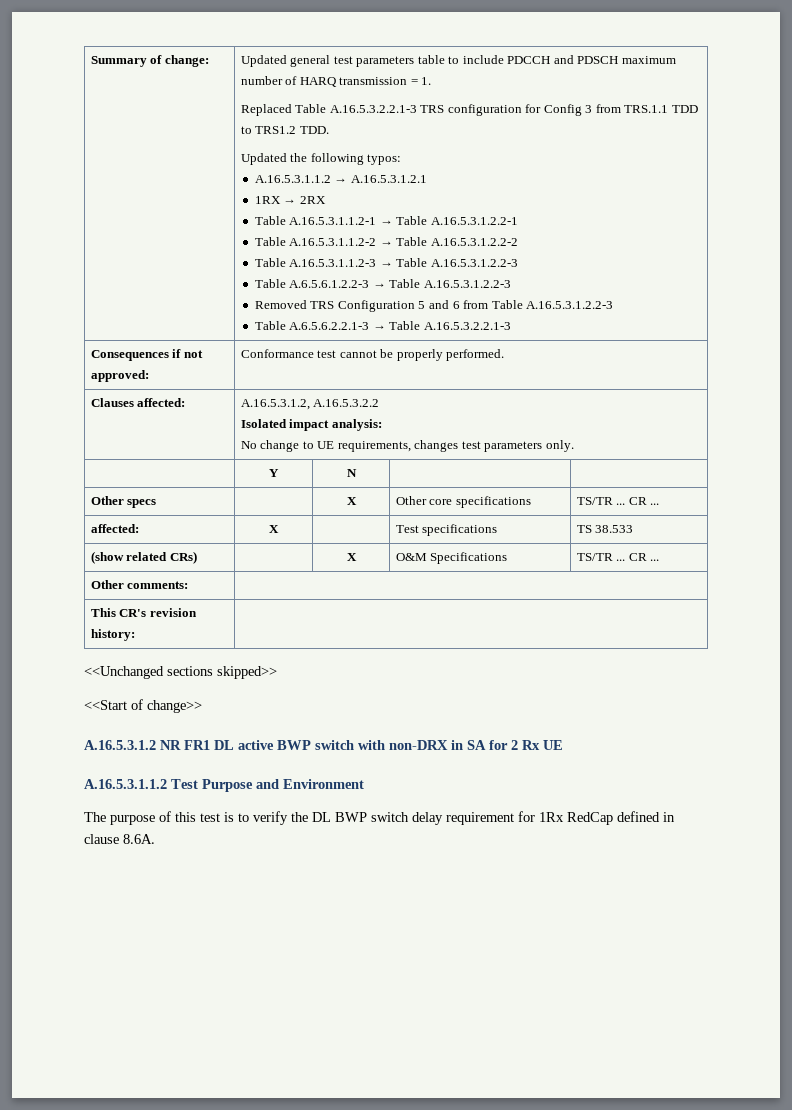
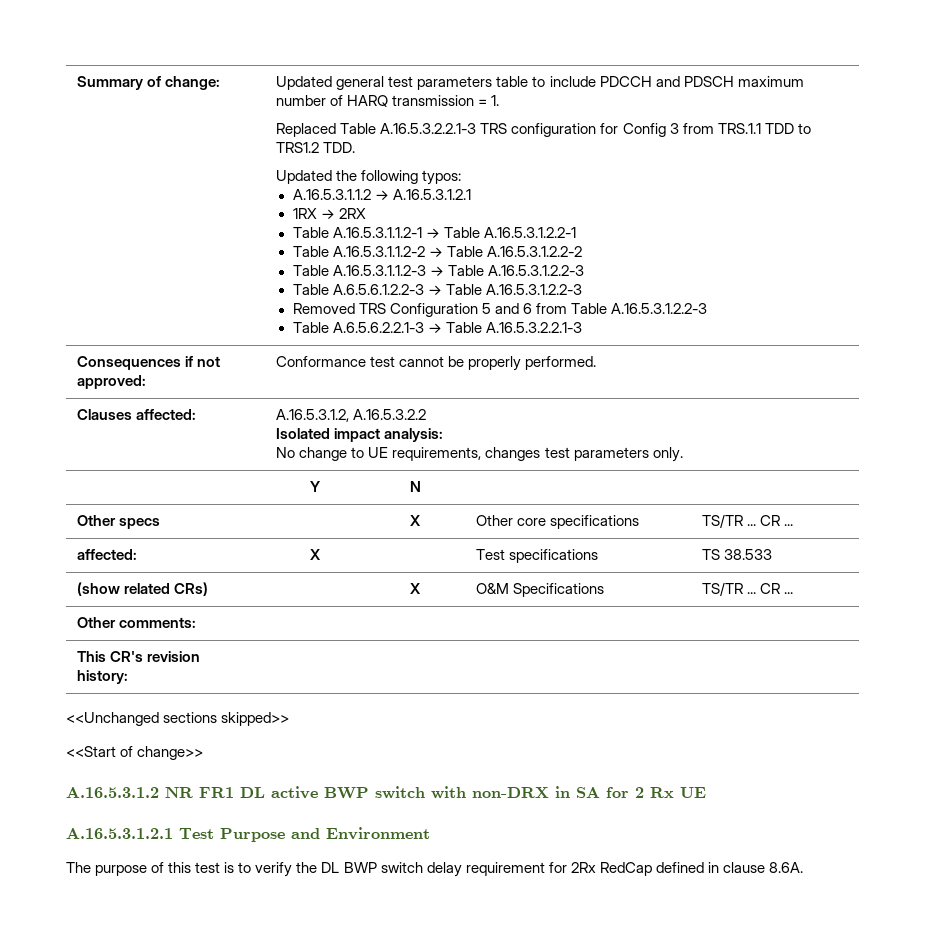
[84,779,167,789] A.16.5.3.1.1.2 -> [66,828,173,839] A.16.5.3.1.2.1
[539,812,564,822] 1Rx -> [570,862,596,873] 2Rx

